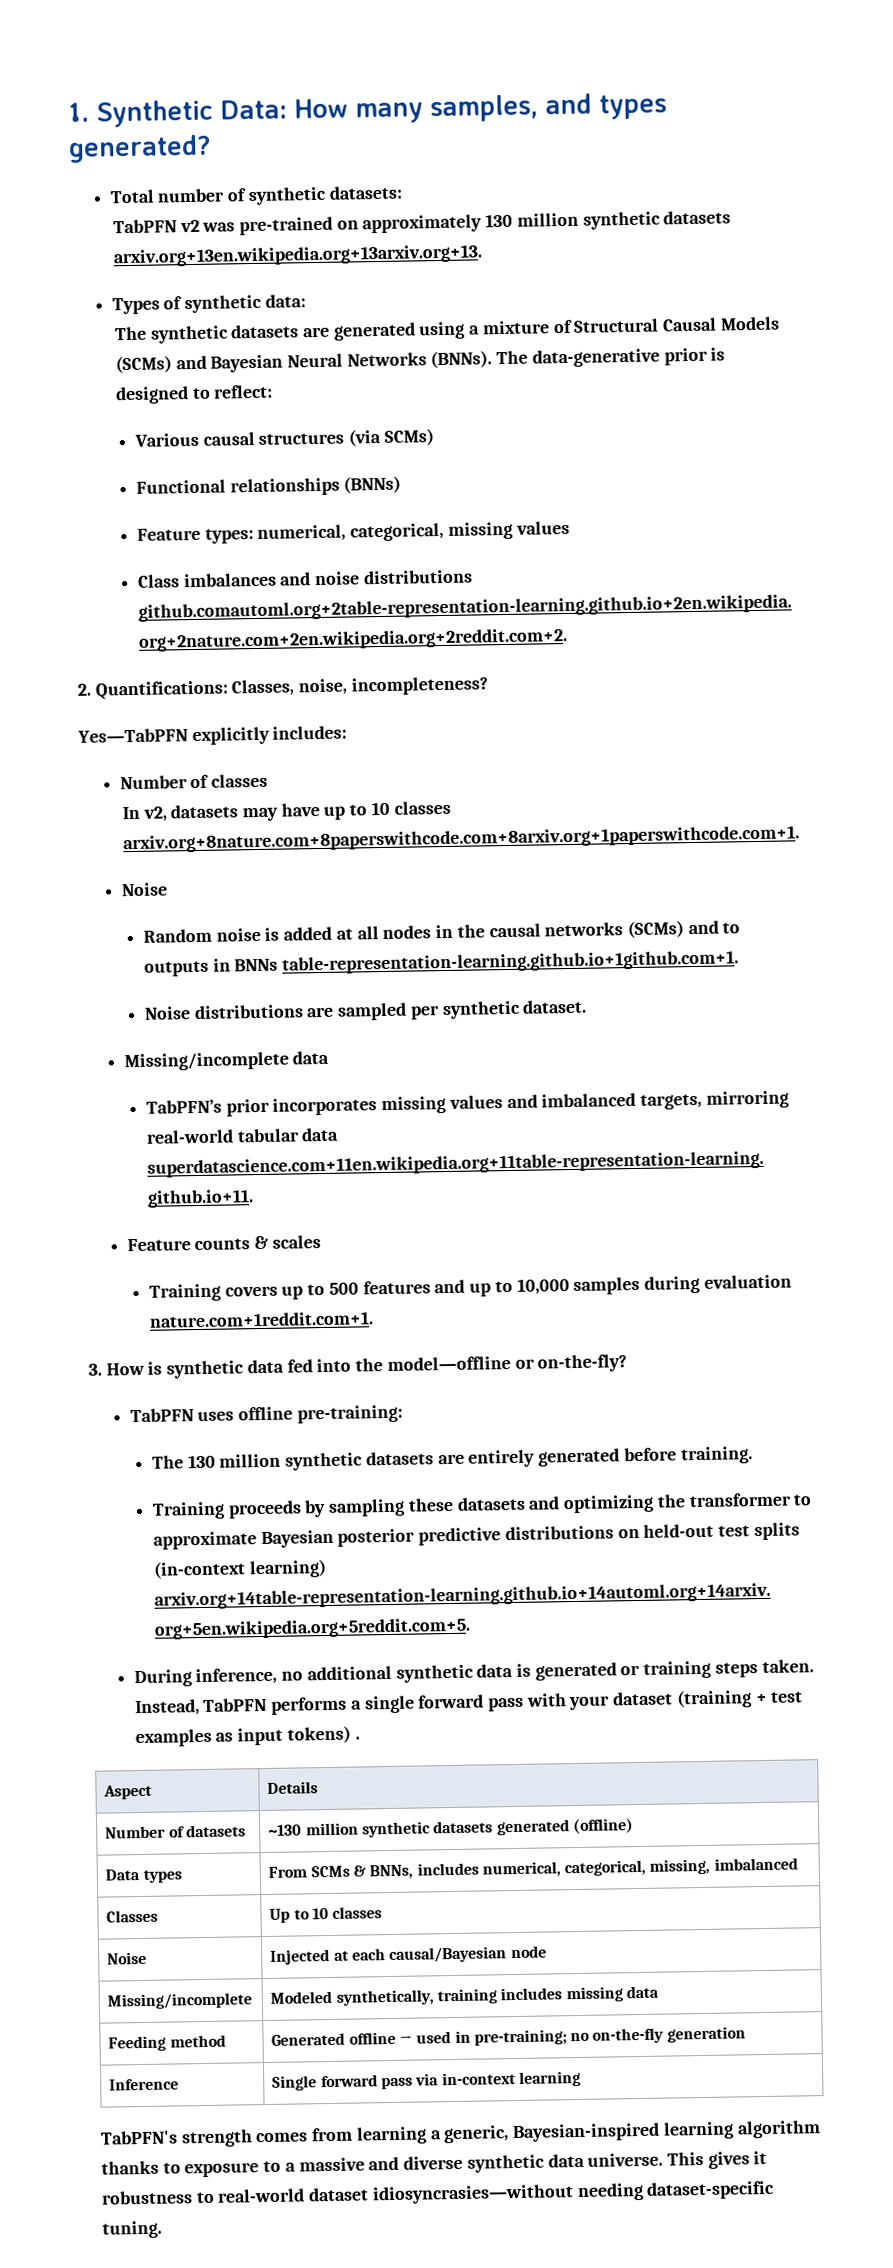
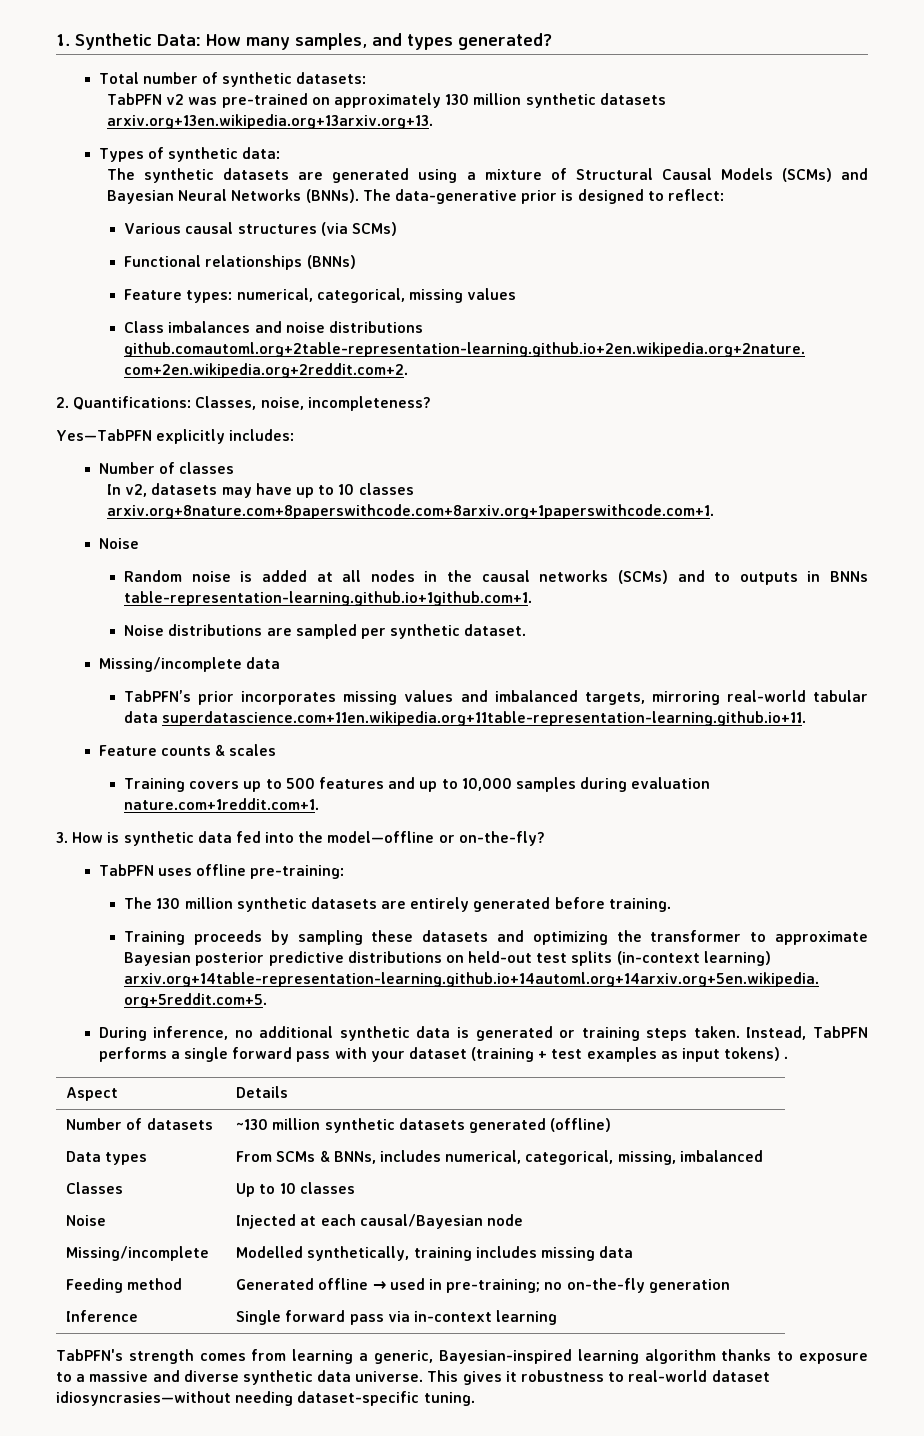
[270,1990,333,2004] Modeled -> [236,1246,304,1258] Modelled

